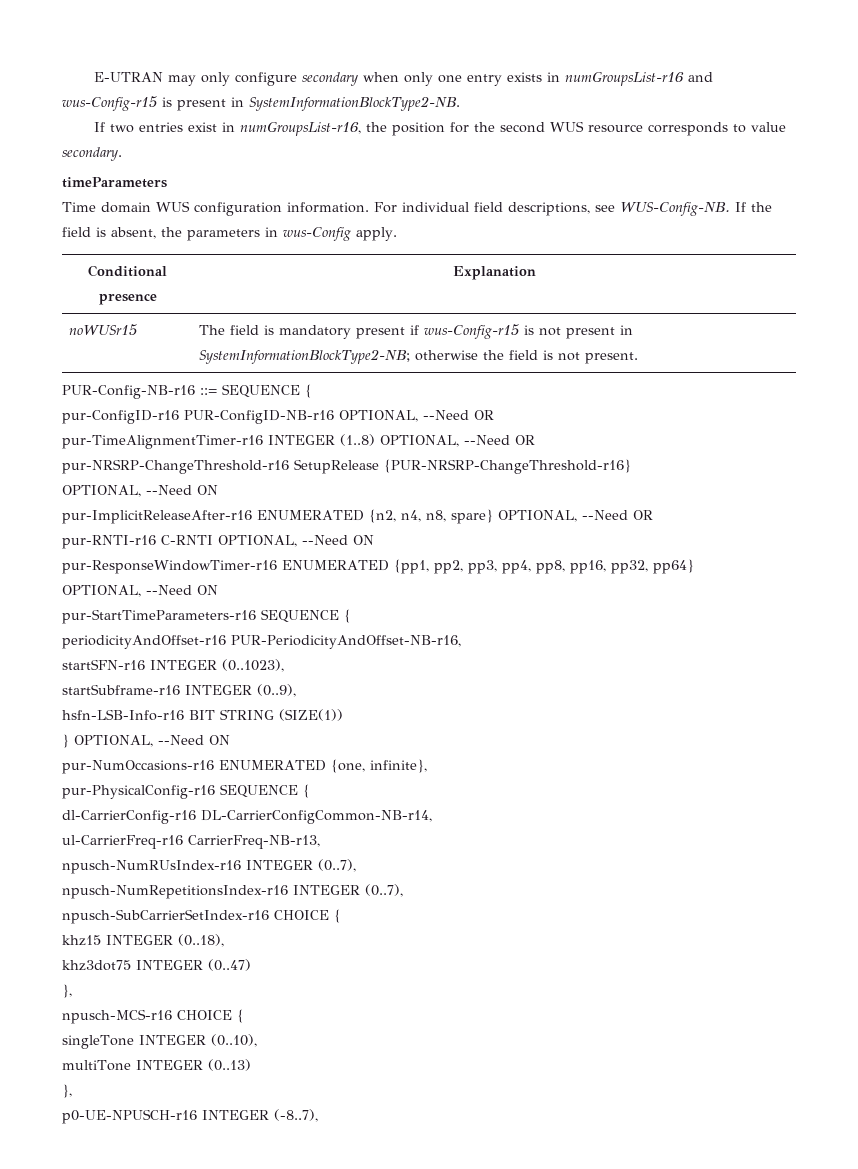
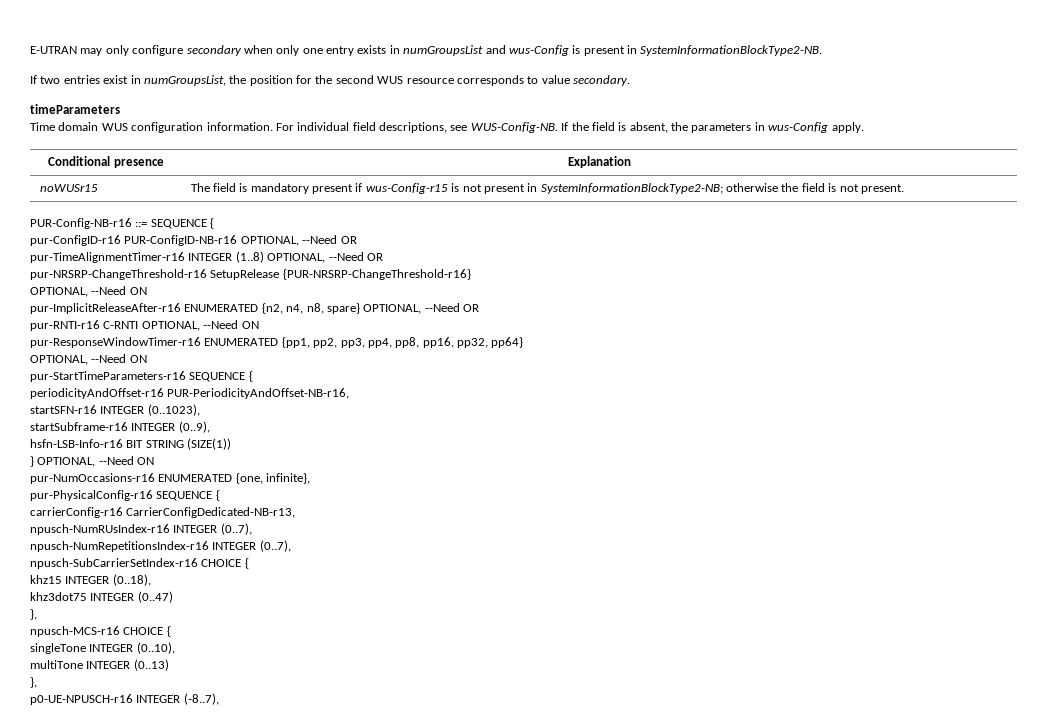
[565,72,714,86] [62,96,157,111] numGroupsList-r16 and wus-Config-r15 -> [403,45,569,56] numGroupsList and wus-Config
[240,122,362,136] numGroupsList-r16, -> [143,75,226,86] numGroupsList,
[62,810,432,824] [62,835,320,849] dl-CarrierConfig-r16 DL-CarrierConfigCommon-NB-r14, // ul-CarrierFreq-r16 CarrierFreq-NB-r13, -> [30,507,296,518] carrierConfig-r16 CarrierConfigDedicated-NB-r13,

